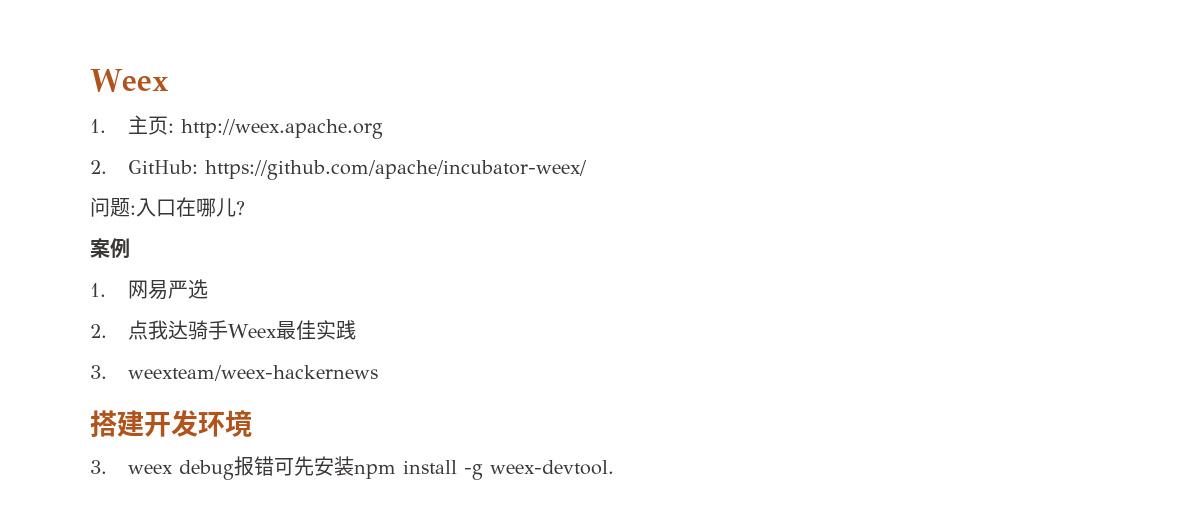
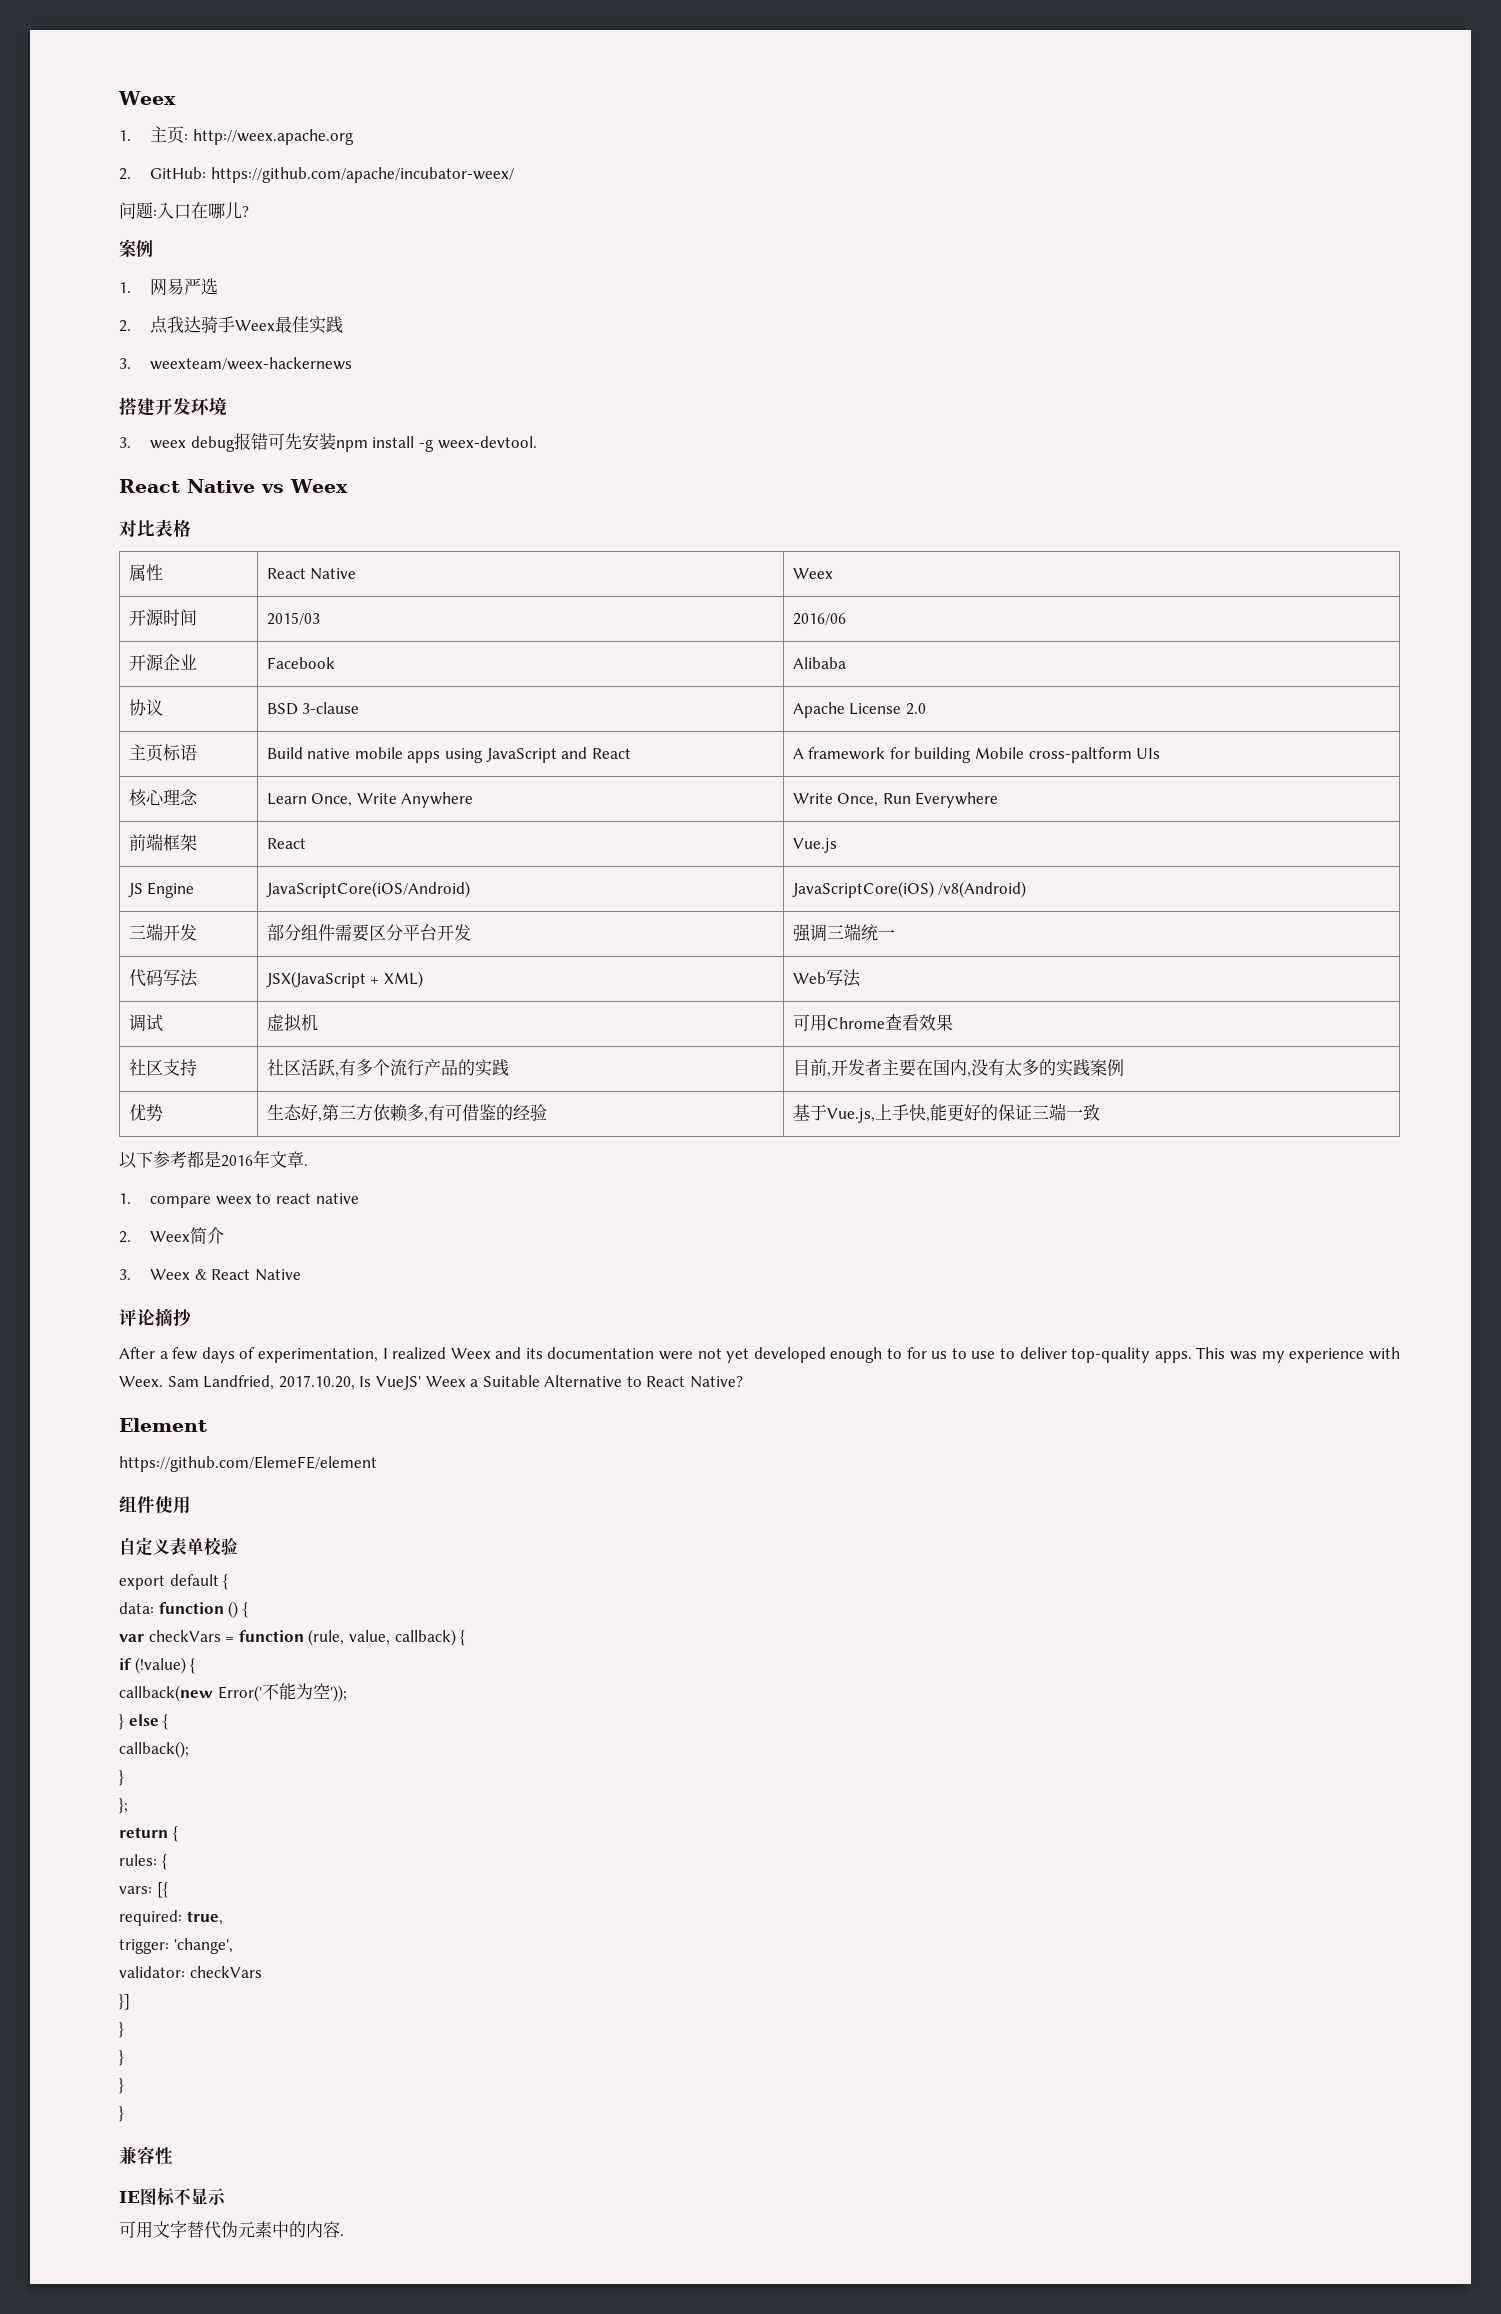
(614, 467) none -> [119,479,348,493] [119,519,191,537] [128,564,163,581] [266,568,357,580] [792,568,833,579] [128,609,197,626] [266,612,320,625] [792,613,846,625] [128,654,197,671] [266,657,335,669] [792,657,846,669] [128,699,163,716] [266,702,360,715] [792,702,926,718] [128,744,197,762] [266,747,631,763] [792,747,1161,763] [128,789,198,807] [266,792,474,808] [792,792,999,808] [128,833,197,851] [266,838,306,849] [792,838,837,853] [127,882,195,898] [265,881,470,898] [791,881,1027,898] [128,923,197,941] [266,924,471,942] [792,923,895,942] [128,969,198,987] [265,971,423,988] [792,969,861,987] [128,1014,163,1032] [266,1013,318,1032] [792,1014,953,1031] [128,1059,197,1076] [266,1059,509,1077] [792,1059,1124,1077] [128,1104,163,1121] [266,1104,547,1122] [792,1103,1100,1123] [119,1150,308,1169] [119,1193,359,1208] [119,1227,225,1244] [119,1269,301,1281] [119,1308,192,1327] [119,1347,1400,1363] [119,1375,744,1390] [119,1418,207,1432] [119,1456,377,1472] [119,1496,191,1514] [119,1537,238,1556] [119,1574,229,1590] [119,1601,248,1618] [119,1629,466,1646] [119,1657,196,1674] [119,1683,347,1702] [119,1714,169,1730] [119,1741,189,1758] [119,1770,124,1786] [119,1798,128,1814] [119,1826,178,1842] [119,1854,167,1870] [119,1882,168,1898] [119,1910,223,1926] [119,1938,233,1954] [119,1966,262,1978] [119,1994,130,2010] [119,2022,124,2038] [119,2050,124,2066] [119,2078,124,2094] [119,2106,124,2122] [119,2146,173,2165] [119,2187,226,2205] [119,2221,344,2239] // React Native vs Weex // 对比表格 // 属性 | React Native | Weex // 开源时间 | 2015/03 | 2016/06 // 开源企业 | Facebook | Alibaba // 协议 | BSD 3-clause | Apache License 2.0 // 主页标语 | Build native mobile apps using JavaScript and React | A framework for building Mobile cross-paltform UIs // 核心理念 | Learn Once, Write Anywhere | Write Once, Run Everywhere // 前端框架 | React | Vue.js // JS Engine | JavaScriptCore(iOS/Android) | JavaScriptCore(iOS) /v8(Android) // 三端开发 | 部分组件需要区分平台开发 | 强调三端统一 // 代码写法 | JSX(JavaScript + XML) | Web写法 // 调试 | 虚拟机 | 可用Chrome查看效果 // 社区支持 | 社区活跃,有多个流行产品的实践 | 目前,开发者主要在国内,没有太多的实践案例 // 优势 | 生态好,第三方依赖多,有可借鉴的经验 | 基于Vue.js,上手快,能更好的保证三端一致 // 以下参考都是2016年文章. // 1. compare weex to react native // 2. Weex简介 // 3. Weex & React Native // 评论摘抄 // After a few days of experimentation, I realized Weex and its documentation were not yet developed enough to for us to use to deliver top-quality apps. This was my experience with Weex. Sam Landfried, 2017.10.20, Is VueJS' Weex a Suitable Alternative to React Native? // Element // https://github.com/ElemeFE/element // 组件使用 // 自定义表单校验 // export default { // data: function () { // var checkVars = function (rule, value, callback) { // if (!value) { // callback(new Error('不能为空')); // } else { // callback(); // } // }; // return { // rules: { // vars: [{ // required: true, // trigger: 'change', // validator: checkVars // }] // } // } // } // } // 兼容性 // IE图标不显示 // 可用文字替代伪元素中的内容.

